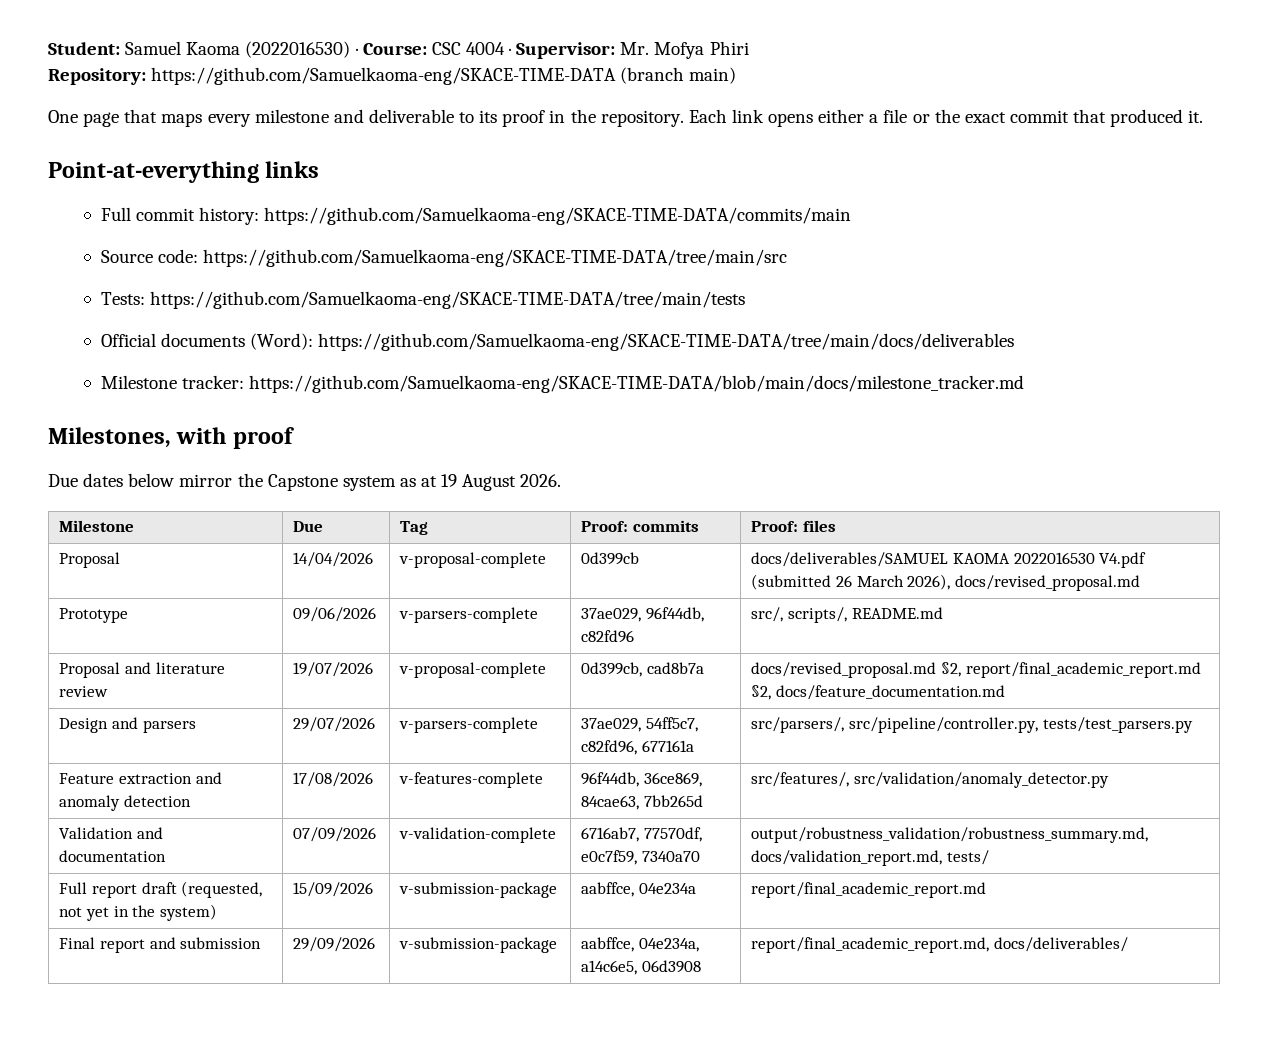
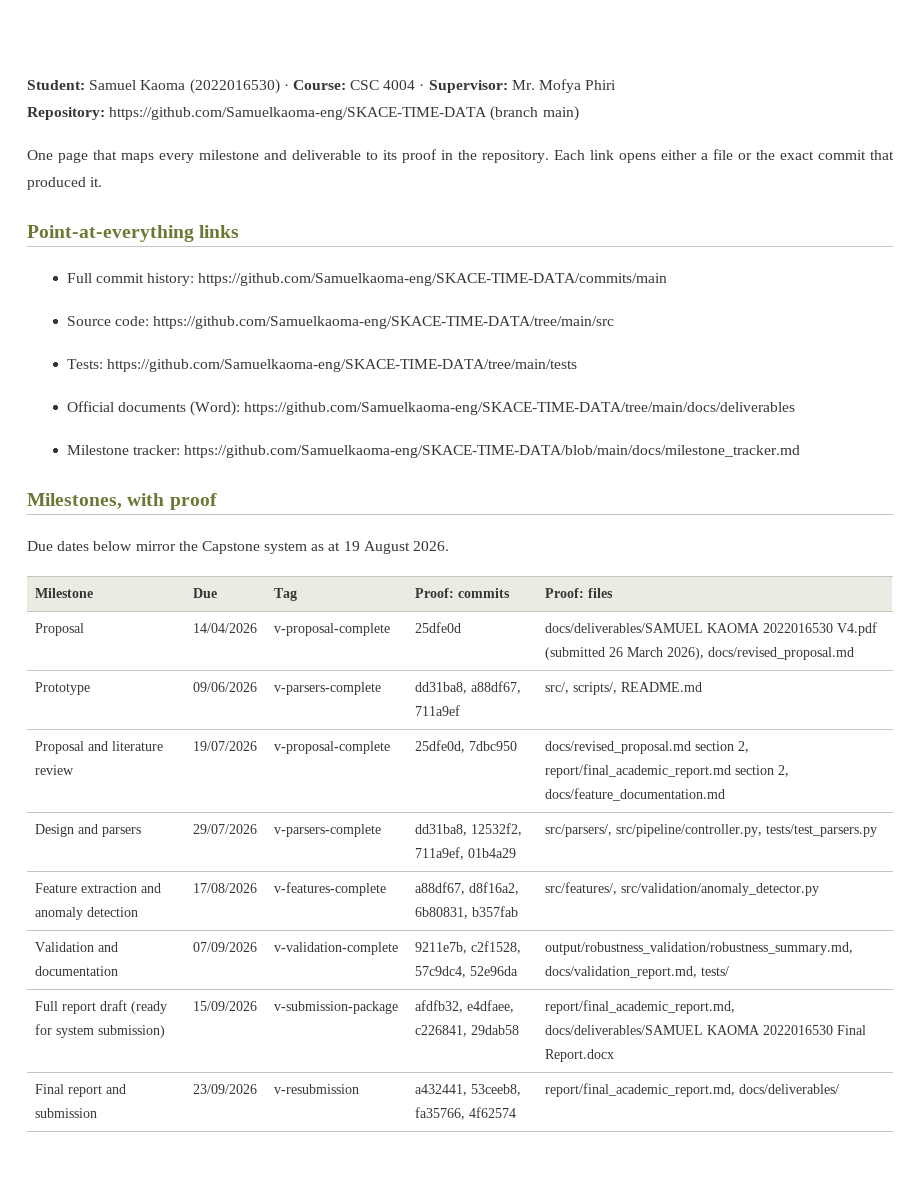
[581,552,640,565] 0d399cb -> [414,622,461,633] 25dfe0d
[581,607,704,622] [581,630,635,643] 37ae029, 96f44db, c82fd96 -> [414,681,521,694] [414,705,460,716] dd31ba8, a88df67, 711a9ef
[581,662,704,677] [751,662,1201,678] [751,685,772,700] 0d399cb, cad8b7a | docs/revised_proposal.md §2, report/final_academic_report.md §2, -> [414,740,517,753] [544,741,749,754] [544,764,789,778] 25dfe0d, 7dbc950 | docs/revised_proposal.md section 2, report/final_academic_report.md section 2,
[581,717,698,732] [581,740,694,755] 37ae029, 54ff5c7, c82fd96, 677161a -> [414,823,522,836] [414,847,516,860] dd31ba8, 12532f2, 711a9ef, 01b4a29
[581,772,702,787] [581,795,703,810] 96f44db, 36ce869, 84cae63, 7bb265d -> [414,882,519,895] [414,906,518,919] a88df67, d8f16a2, 6b80831, b357fab
[581,827,702,842] [581,850,700,865] 6716ab7, 77570df, e0c7f59, 7340a70 -> [414,941,521,954] [414,966,518,978] 9211e7b, c2f1528, 57c9dc4, 52e96da
[181,881,263,898] [59,904,217,921] [293,882,374,897] [399,882,558,898] [581,882,696,897] [751,882,987,898] [59,937,262,953] [293,937,376,952] [399,937,558,953] [581,937,699,952] [581,960,701,975] (requested, not yet in the system) | 15/09/2026 | v-submission-package | aabffce, 04e234a | report/final_academic_report.md // Final report and submission | 29/09/2026 | v-submission-package | aabffce, 04e234a, a14c6e5, 06d3908 -> [130,1001,167,1014] [34,1024,165,1038] [192,1001,257,1011] [273,1001,398,1014] [414,1000,514,1013] [414,1025,519,1037] [544,1000,735,1014] [544,1025,866,1035] [544,1049,614,1062] [34,1084,126,1097] [34,1108,97,1118] [192,1084,257,1094] [273,1084,359,1094] [414,1084,521,1096] [414,1107,516,1120] (ready for system submission) | 15/09/2026 | v-submission-package | afdfb32, e4dfaee, c226841, 29dab58 | report/final_academic_report.md, docs/deliverables/SAMUEL KAOMA 2022016530 Final Report.docx // Final report and submission | 23/09/2026 | v-resubmission | a432441, 53ceeb8, fa35766, 4f62574

